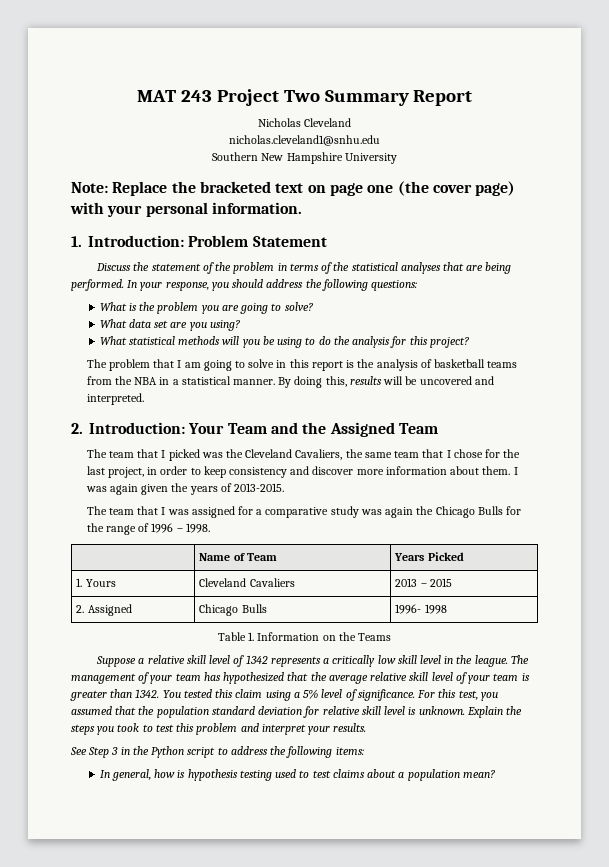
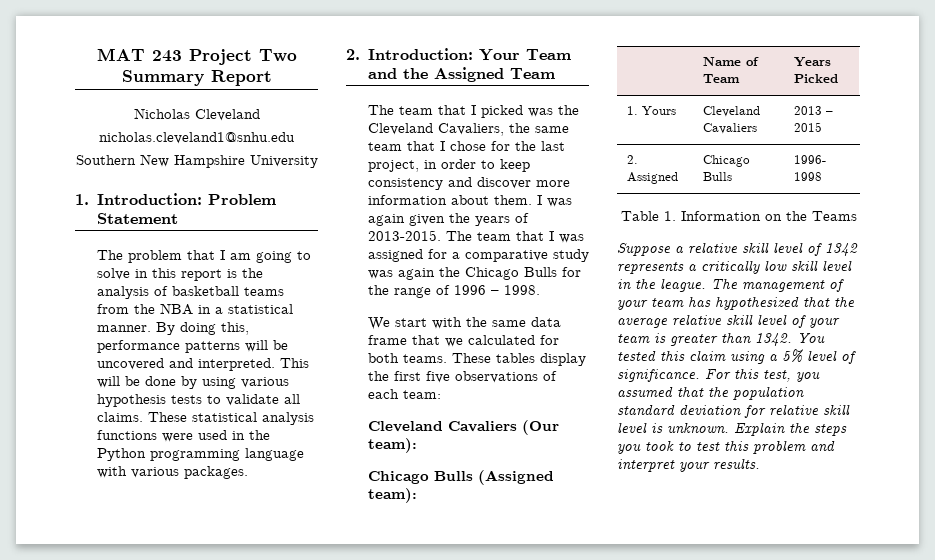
[71,181,516,196] [70,202,302,217] [71,235,327,247] [96,262,512,274] [71,279,418,291] [99,302,313,314] [99,319,240,331] [99,336,469,348] Note: Replace the bracketed text on page one (the cover page) with your personal information. // 1. Introduction: Problem Statement // Discuss the statement of the problem in terms of the statistical analyses that are being performed. In your response, you should address the following questions: // What is the problem you are going to solve? // What data set are you using? // What statistical methods will you be using to do the analysis for this project? -> [75,193,276,205] [96,213,178,224] 1. Introduction: Problem Statement
[349,376,382,385] results -> [96,340,240,353] performance patterns
(144, 399) none -> [279,358,309,368] [96,376,289,389] [96,394,300,407] [96,412,314,425] [96,430,270,442] [96,448,304,461] [96,466,248,479] This will be done by using various hypothesis tests to validate all claims. These statistical analysis functions were used in the Python programming language with various packages.
(284, 487) // -> (441, 235) none
(210, 528) none -> [367,317,561,330] [367,335,559,347] [367,353,586,366] [367,371,557,383] [367,389,441,399] [367,420,559,435] [367,438,417,453] [367,470,554,485] [367,488,417,503] // We start with the same data frame that we calculated for both teams. These tables display the first five observations of each team: // Cleveland Cavaliers (Our team): // Chicago Bulls (Assigned team):
[70,746,364,758] [99,769,495,781] // See Step 3 in the Python script to address the following items: // In general, how is hypothesis testing used to test claims about a population mean? -> (760, 463) none

